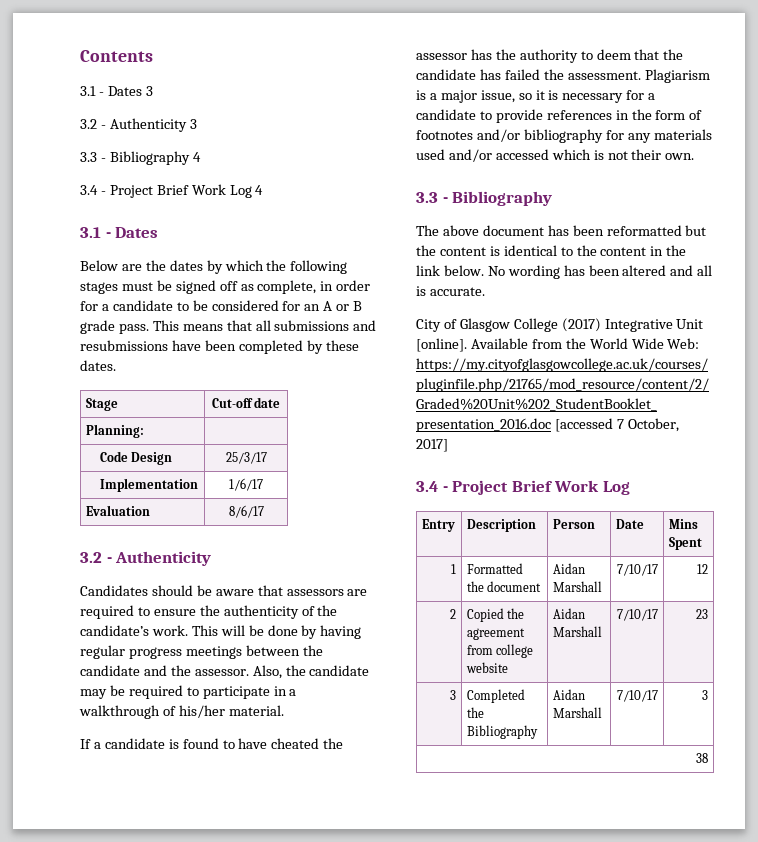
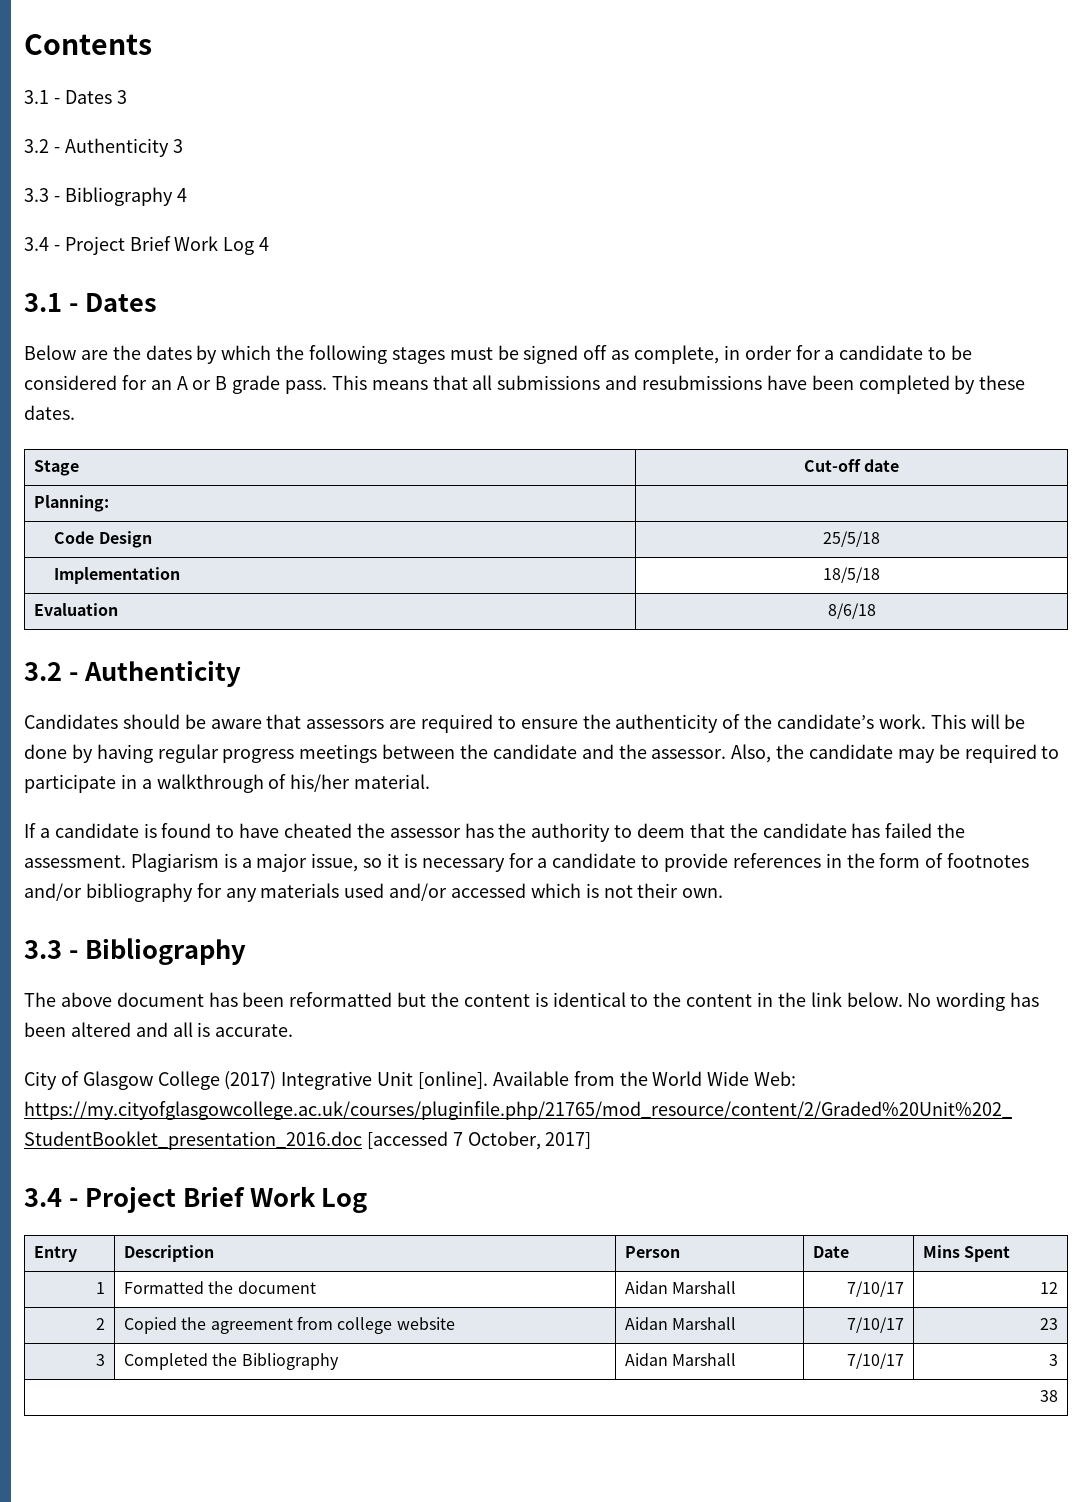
[225,452,267,464] 25/3/17 -> [823,531,880,547] 25/5/18
[229,478,263,491] 1/6/17 -> [823,567,880,583] 18/5/18
[228,505,264,518] 8/6/17 -> [827,603,876,619] 8/6/18

